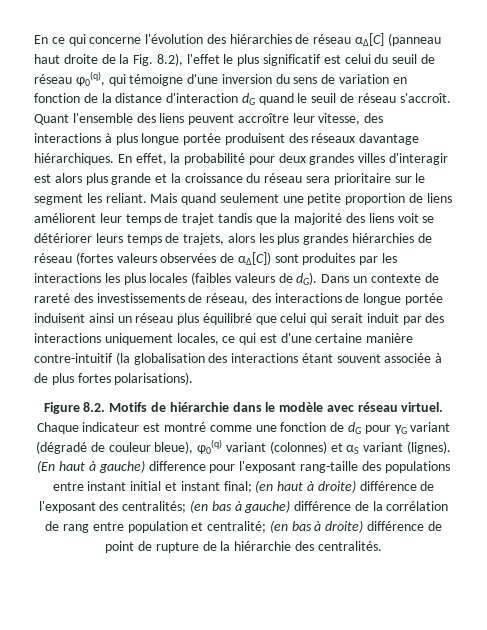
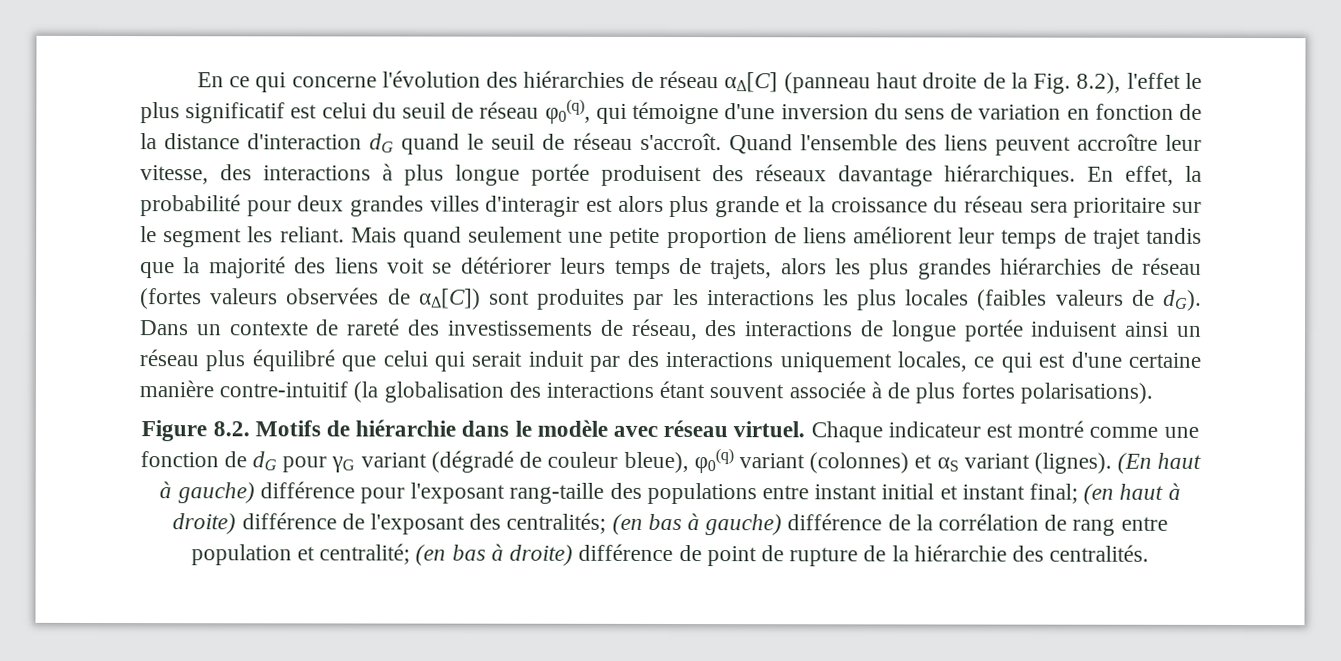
[34,114,69,125] Quant -> [728,134,793,155] Quand
[148,461,206,471] difference -> [259,481,355,499] différence

